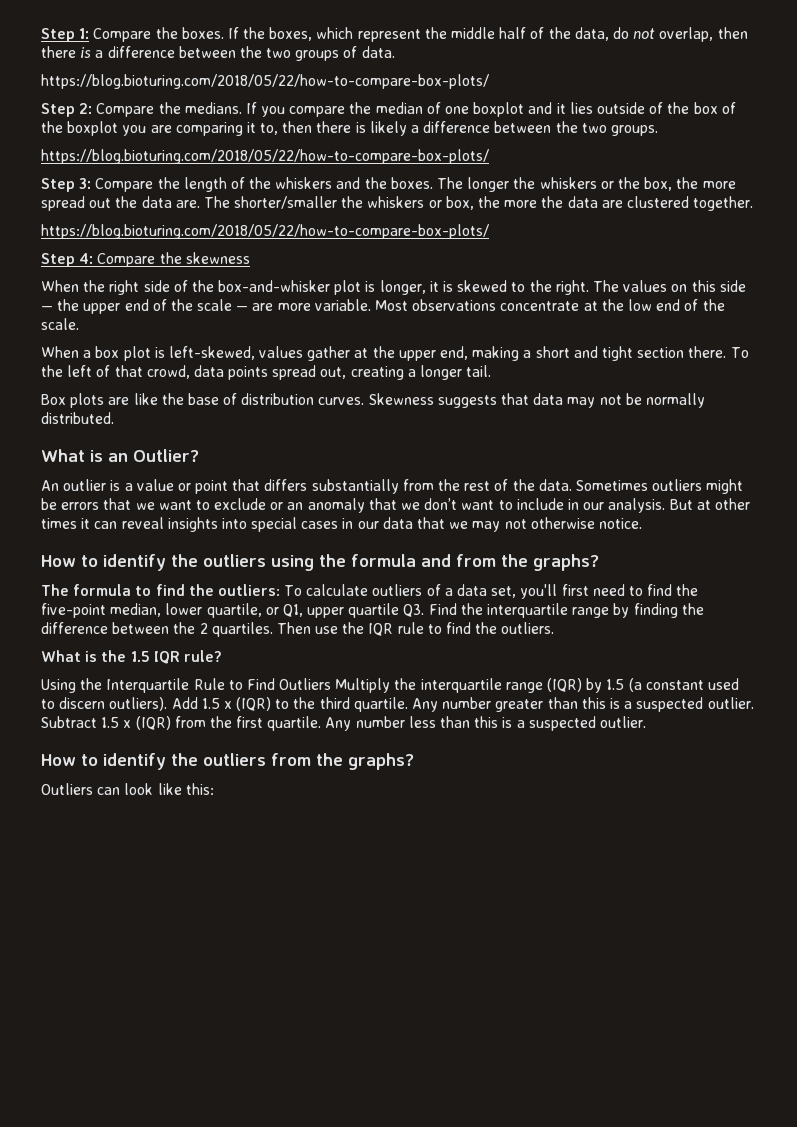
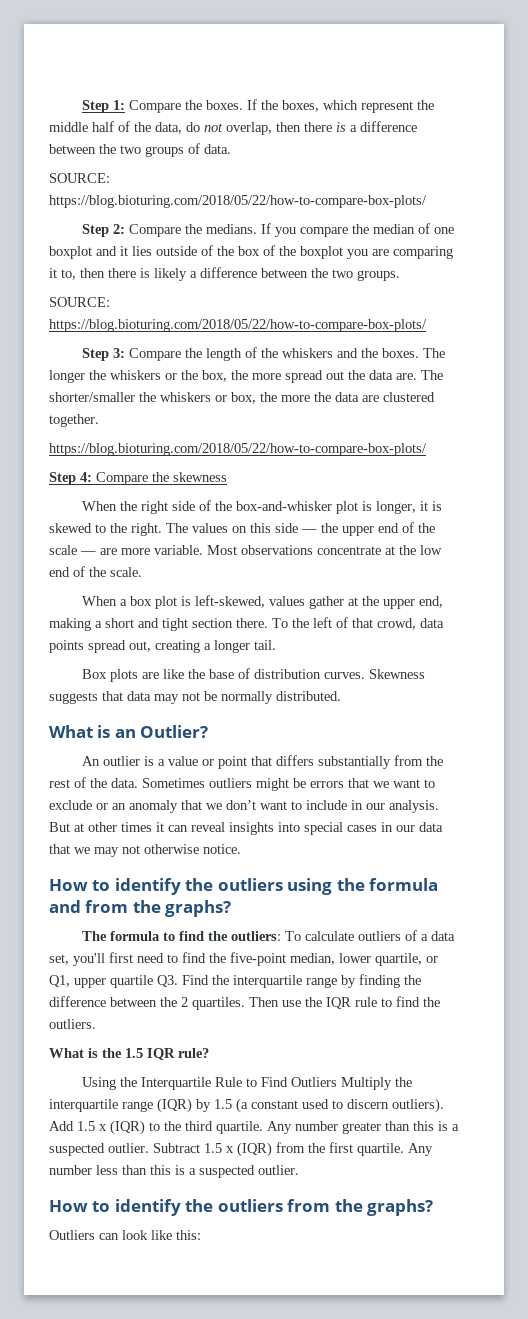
(395, 52) none -> [49,173,110,183] SOURCE:
(658, 130) none -> [49,297,110,307] SOURCE:

